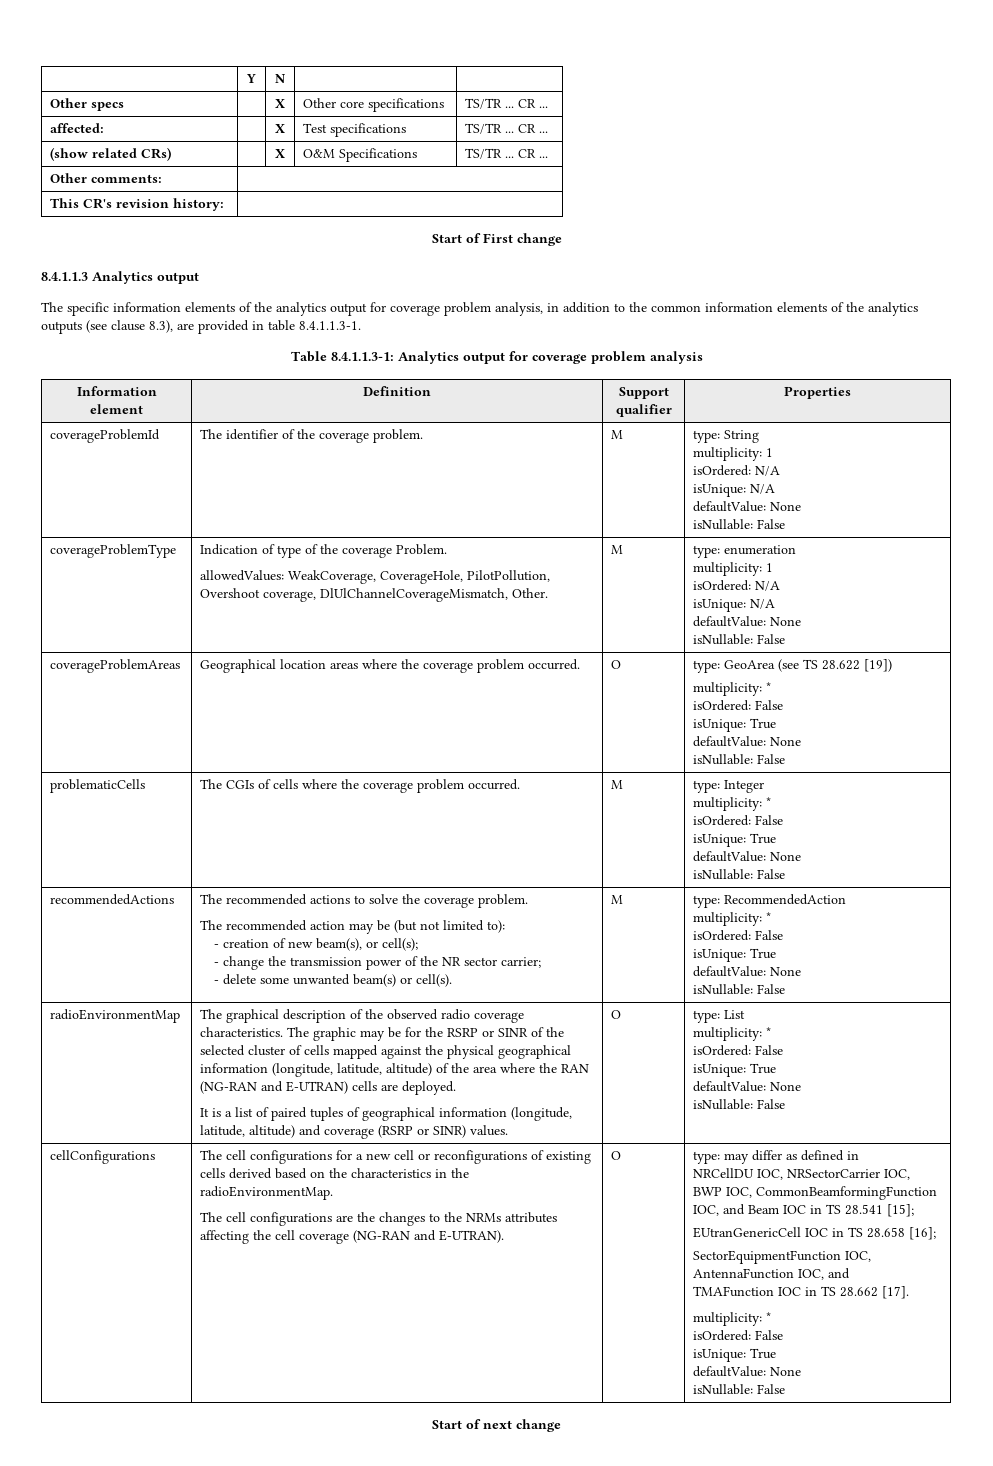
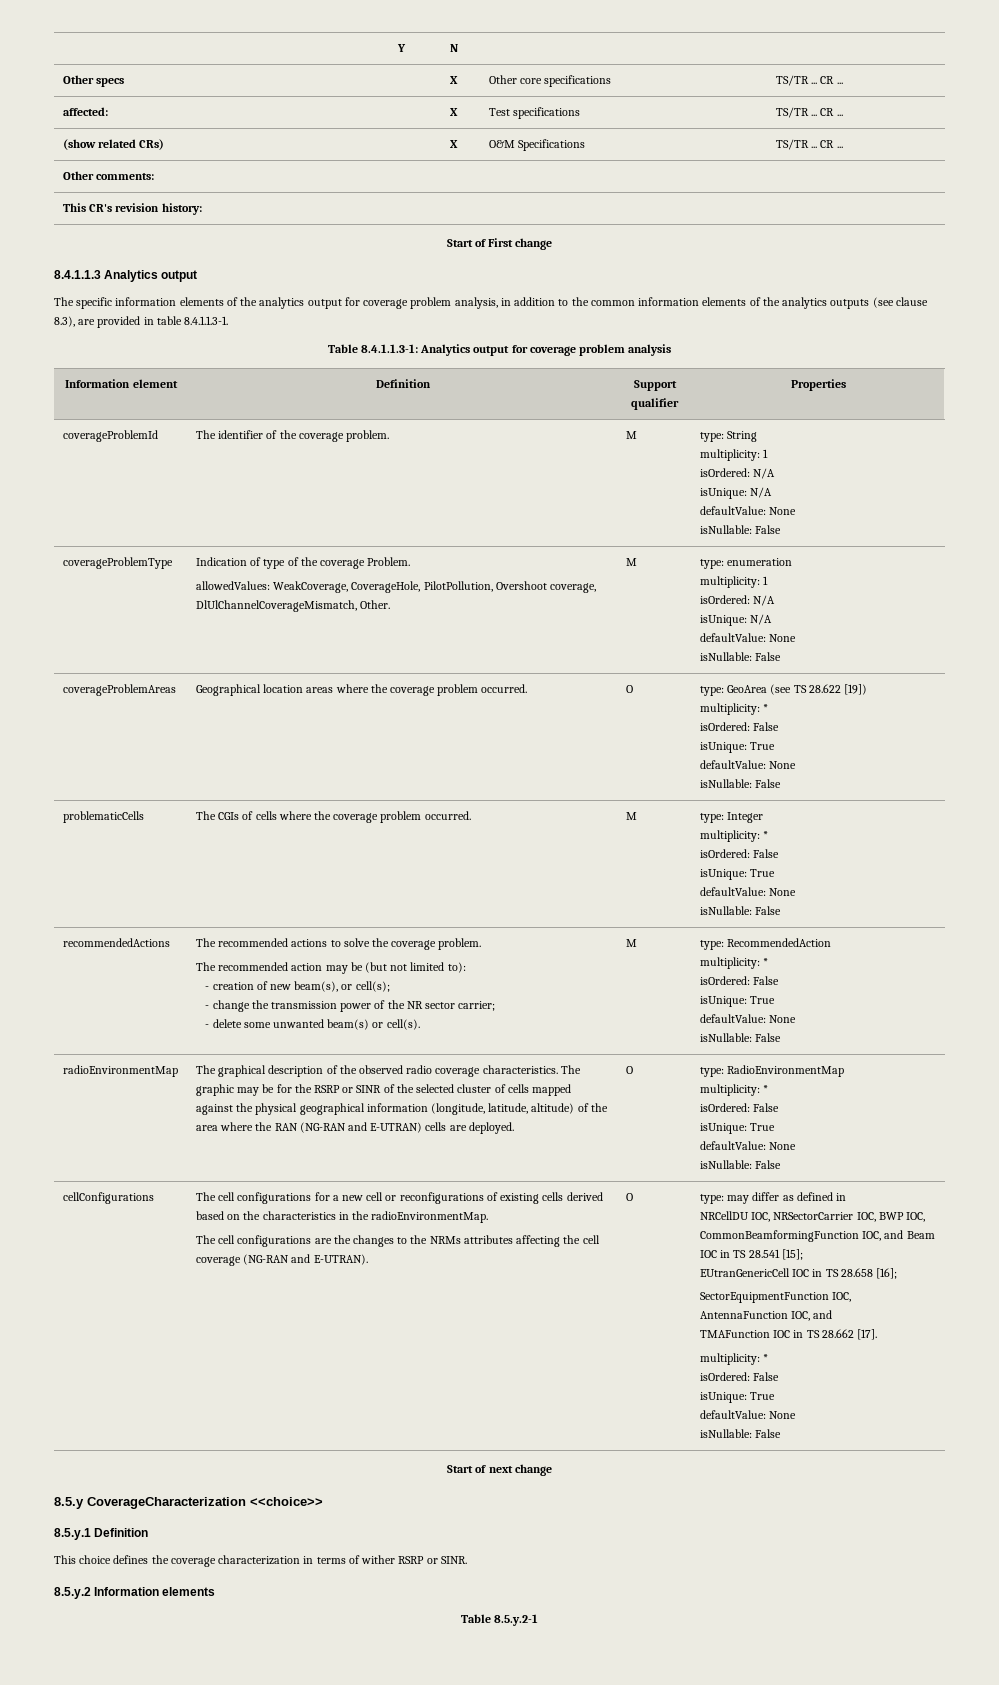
[200,1107,573,1121] [200,1125,509,1139] [611,1010,622,1019] [693,1010,746,1023] // It is a list of paired tuples of geographical information (longitude, latitude, altitude) and coverage (RSRP or SINR) values. | O | type: List -> [625,1066,633,1074] [699,1065,845,1077] | O | type: RadioEnvironmentMap
(561, 1425) none -> [54,1497,323,1509] [54,1528,149,1540] [54,1555,467,1567] [54,1587,216,1599] [460,1614,539,1626] // 8.5.y CoverageCharacterization <<choice>> // 8.5.y.1 Definition // This choice defines the coverage characterization in terms of wither RSRP or SINR. // 8.5.y.2 Information elements // Table 8.5.y.2-1

